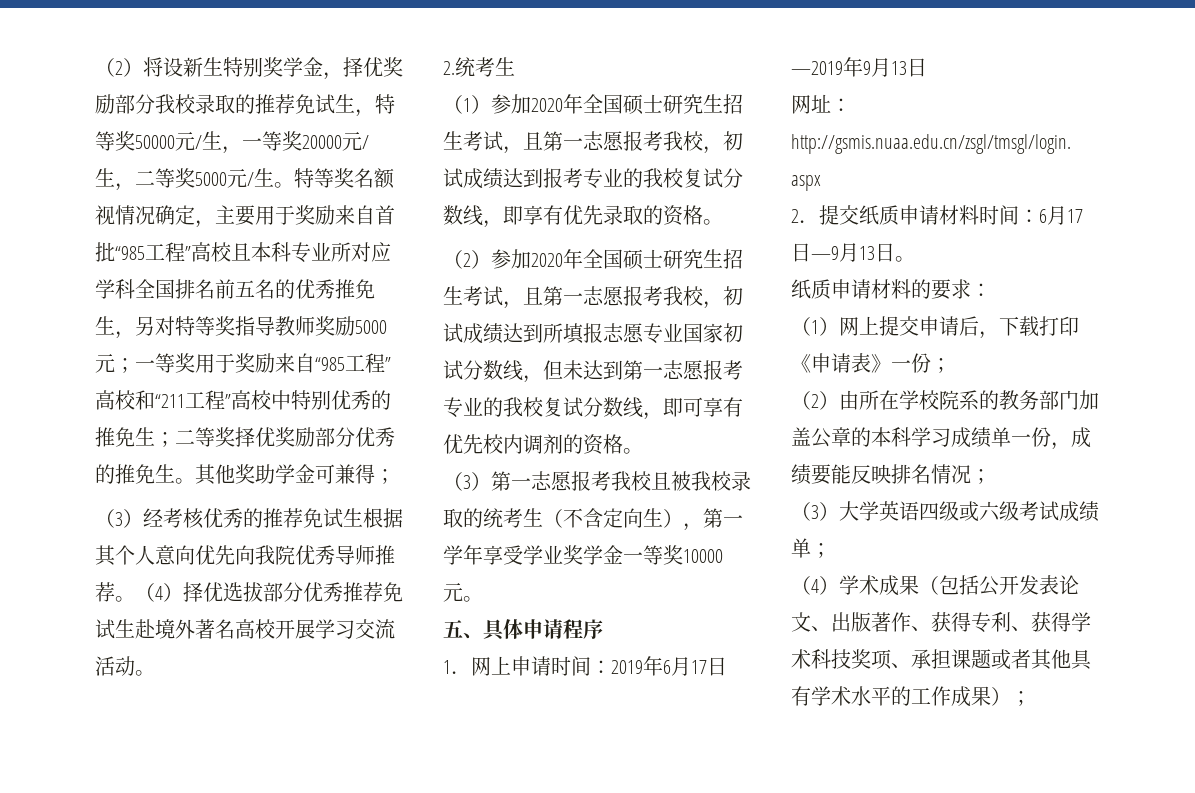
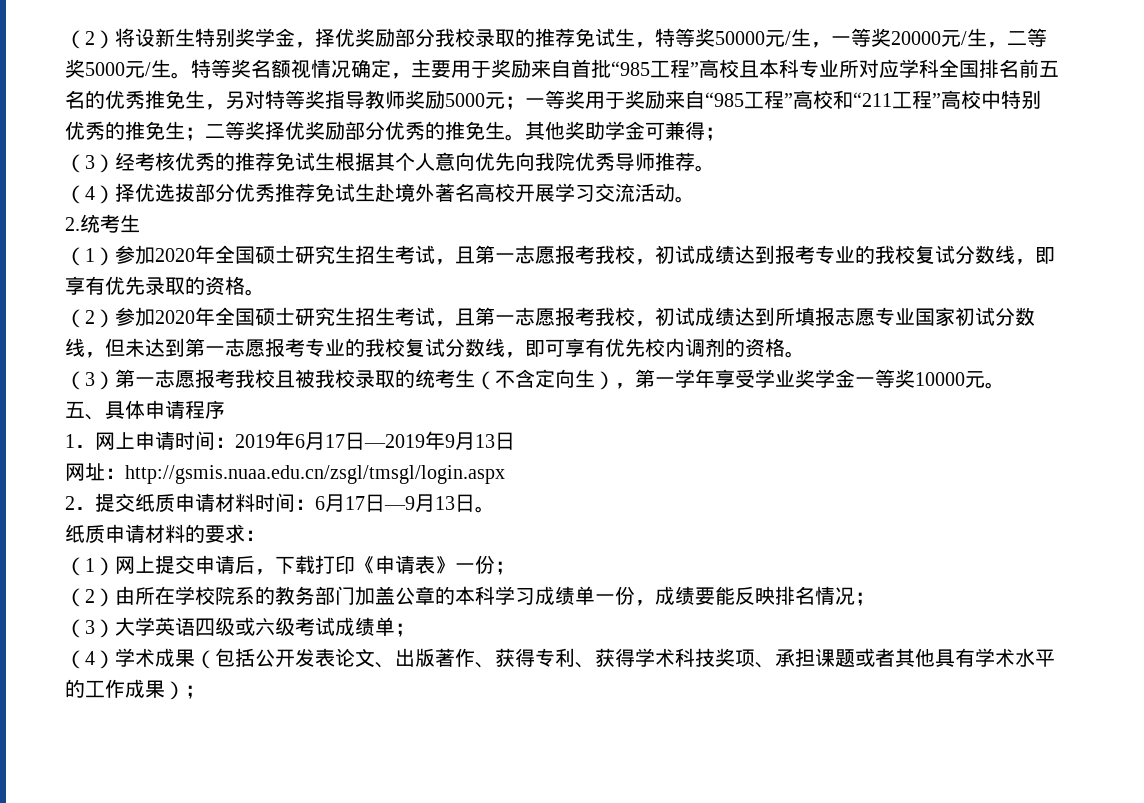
(135, 599) none -> (715, 168) //

